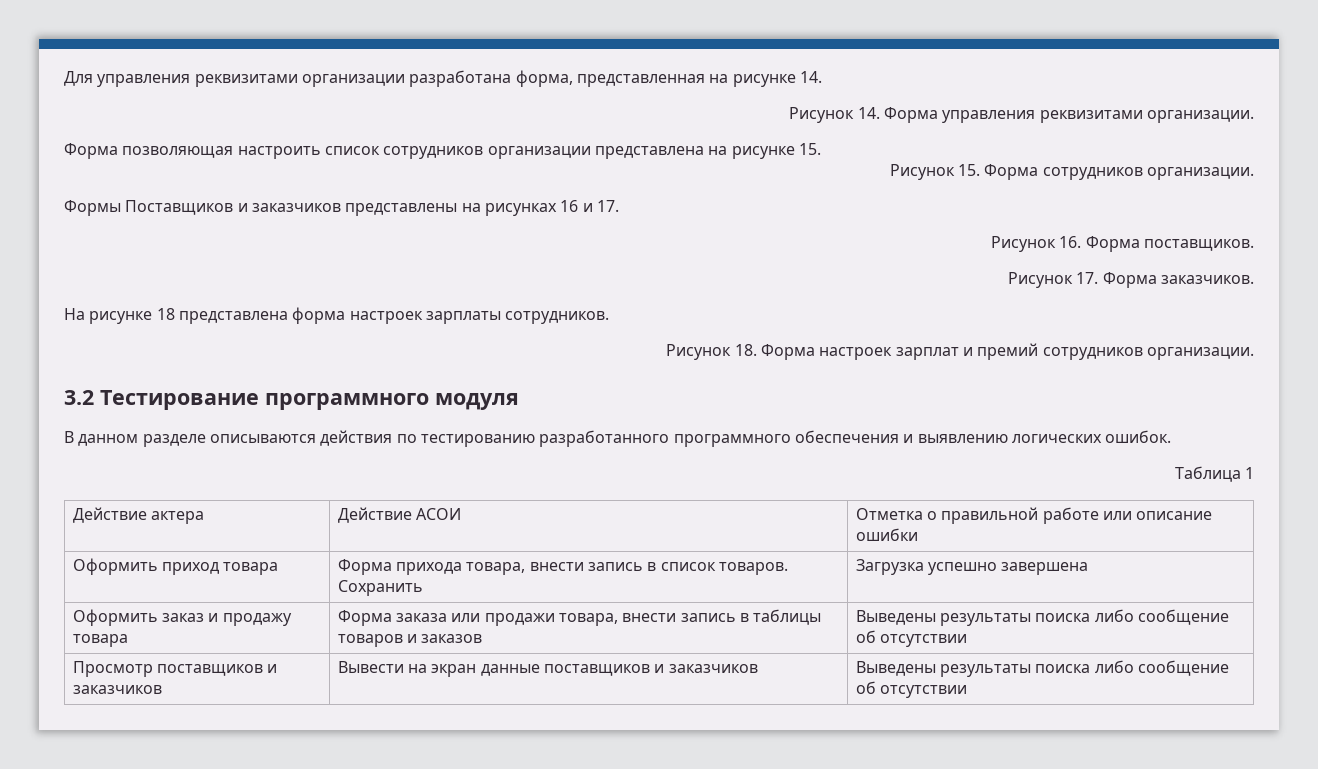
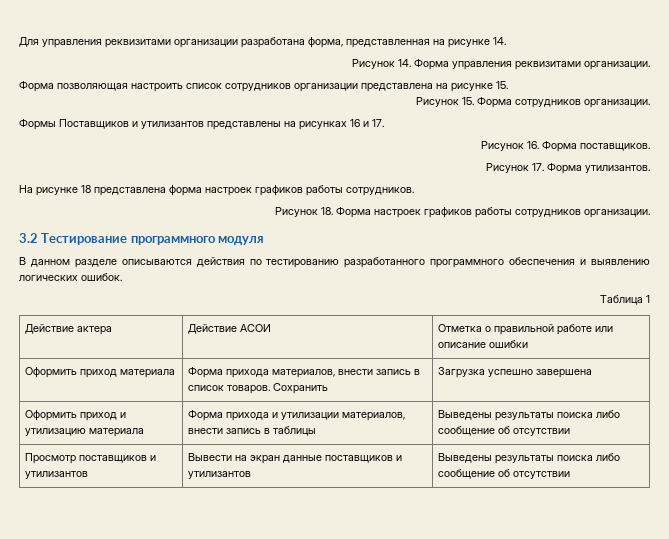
[251,203,341,212] заказчиков -> [141,121,204,129] утилизантов
[1161,275,1254,284] заказчиков. -> [585,165,650,173] утилизантов.
[425,311,501,324] зарплаты -> [255,185,343,196] графиков работы
[895,343,1039,360] зарплат и премий -> [424,207,512,218] графиков работы
[223,562,279,575] [337,559,526,575] товара | Форма прихода товара, -> [119,369,175,378] [187,367,335,378] материала | Форма прихода материалов,
[161,613,292,626] [72,634,128,647] [337,610,618,626] заказ и продажу товара | Форма заказа или продажи товара, -> [79,412,126,421] [24,428,144,437] [187,410,405,421] приход и утилизацию материала | Форма прихода и утилизации материалов,
[337,634,483,647] товаров и заказов -> (316, 431) none
[72,685,162,694] заказчиков -> [24,471,88,479] утилизантов
[668,664,758,673] заказчиков -> [187,471,251,479] утилизантов

